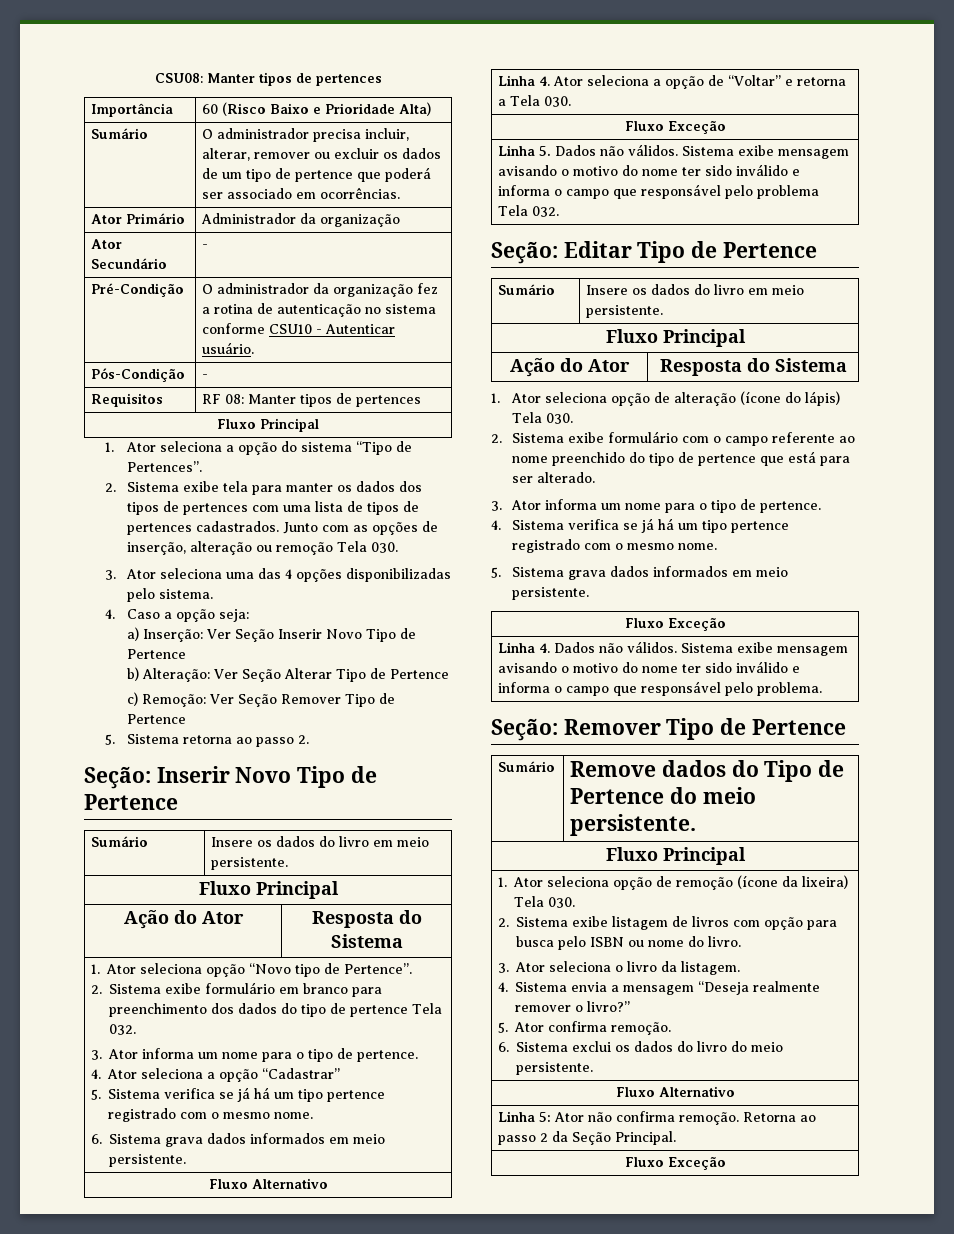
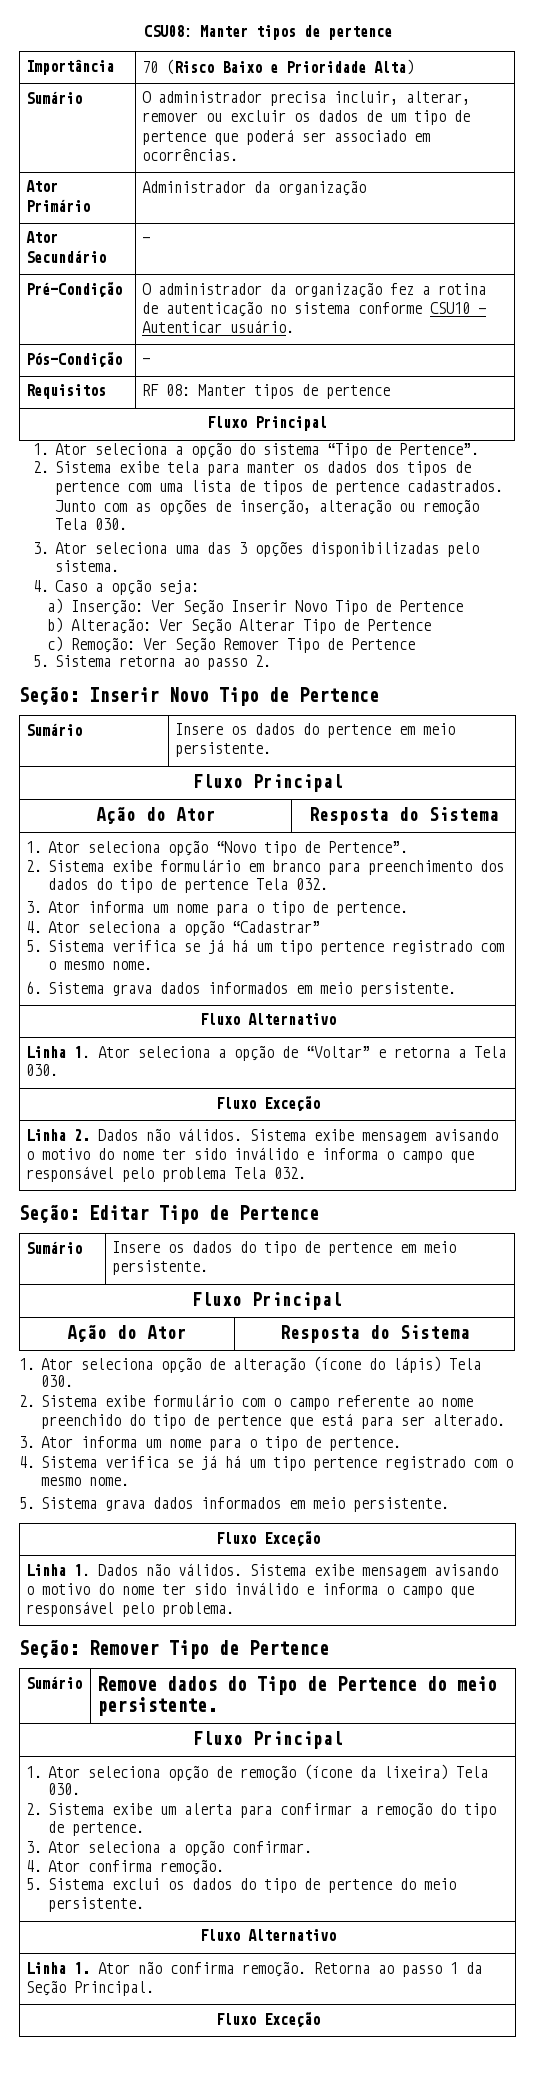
[315,74,382,86] pertences -> [327,26,392,40] pertence
[202,104,219,114] 60 -> [142,61,159,73] 70
[356,395,422,407] pertences -> [326,385,391,399] pertence
[126,461,202,472] Pertences”. -> [399,443,480,455] Pertence”.
[182,503,248,515] pertences -> [55,481,120,495] pertence
[126,523,192,535] pertences -> [335,481,400,495] pertence
[284,569,292,579] 4 -> [239,542,248,554] 3
[339,836,370,847] livro -> [327,724,392,738] pertence
[539,76,551,86] 4. -> [74,1046,91,1058] 1.
[539,146,552,156] 5. -> [74,1129,91,1141] 2.
[714,284,745,295] livro -> [264,1241,393,1256] tipo de pertence
[539,643,551,653] 4. -> [74,1564,91,1576] 1.
[612,916,838,930] [516,936,742,950] [498,961,741,975] [498,981,821,995] [515,1001,631,1012] [498,1022,509,1033] listagem de livros com opção para busca pelo ISBN ou nome do livro. // 3. Ator seleciona o livro da listagem. // 4. Sistema envia a mensagem “Deseja realmente remover o livro?” // 5. -> [160,1802,497,1818] [48,1821,145,1836] [26,1840,313,1856] [26,1860,43,1872] um alerta para confirmar a remoção do tipo de pertence. // 3. Ator seleciona a opção confirmar. // 4.
[498,1042,510,1052] 6. -> [26,1878,43,1890] 5.
[697,1041,728,1052] livro -> [264,1878,393,1893] tipo de pertence
[539,1112,552,1122] 5: -> [74,1962,91,1974] 1.
[540,1133,549,1142] 2 -> [450,1962,459,1974] 1

